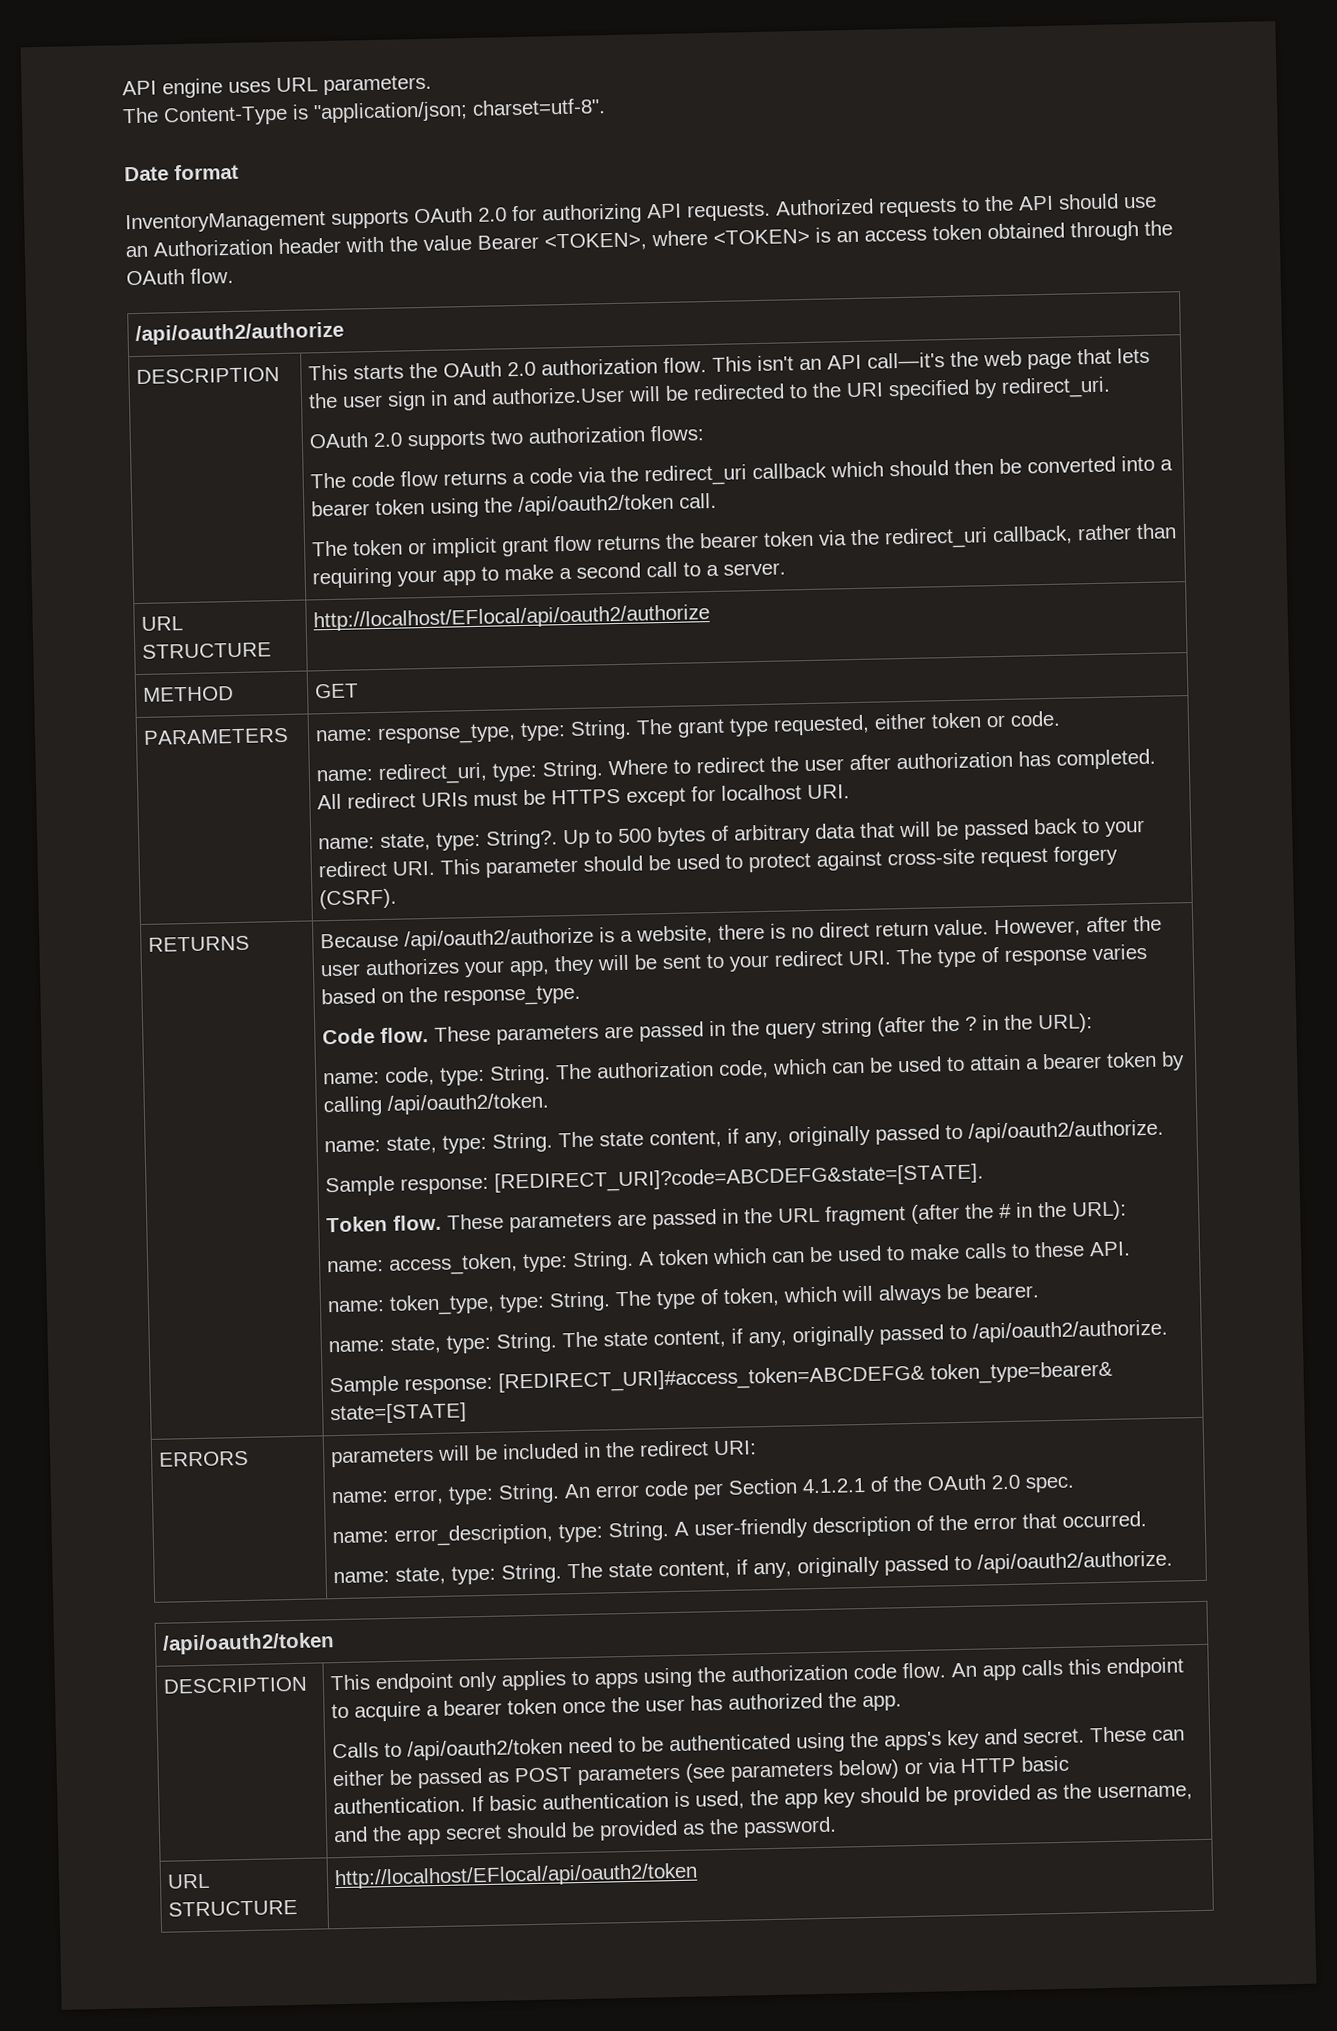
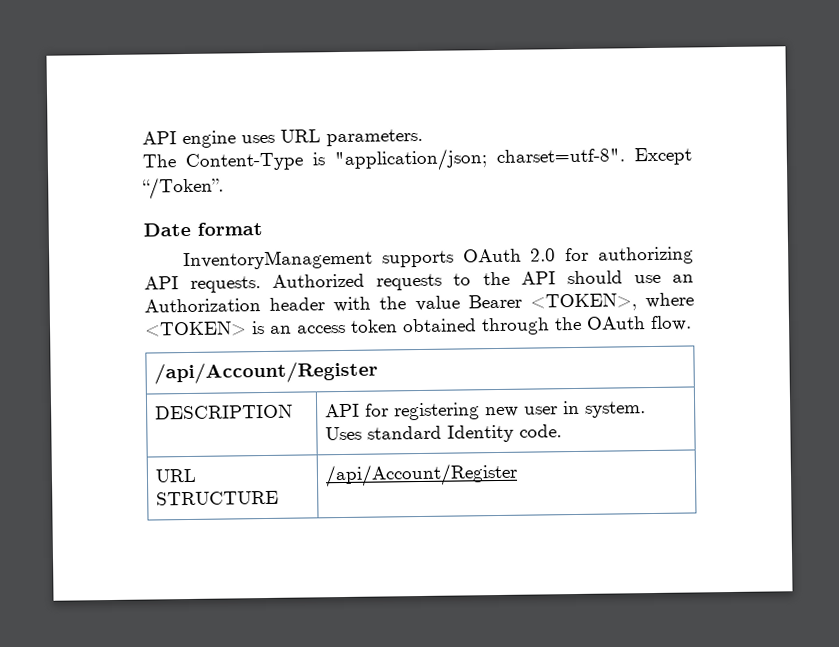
(606, 107) none -> [634,147,692,166] [142,176,224,200] Except “/Token”.
[135,321,345,346] [136,366,281,384] [308,347,1151,381] [308,376,1112,411] [309,425,705,451] [310,455,1174,489] [311,492,718,518] [311,523,1178,558] [312,561,787,589] [141,616,184,631] [142,642,273,659] [313,604,711,632] [143,686,235,702] [314,683,360,699] [143,727,290,745] [315,710,1062,746] [316,748,1157,786] [317,784,851,810] [318,818,1146,851] [318,845,1119,878] [319,888,398,910] [148,935,251,952] [320,915,1163,951] [320,943,1148,978] [321,984,582,1007] [322,1013,1094,1045] [323,1051,1186,1086] [323,1092,550,1117] [324,1119,1165,1154] [325,1163,985,1197] [326,1200,1128,1233] [327,1241,1132,1276] [327,1282,1040,1316] [328,1319,1169,1354] [329,1360,1114,1397] [330,1402,468,1425] [159,1450,250,1467] [331,1440,758,1468] [331,1474,1076,1505] [332,1511,1148,1547] [333,1550,1174,1585] [162,1632,336,1655] [163,1676,309,1694] [330,1657,1185,1694] [331,1692,903,1722] [332,1726,1186,1761] [332,1755,1070,1789] [333,1783,1194,1815] [333,1816,838,1845] [167,1873,211,1889] [168,1899,299,1917] [334,1862,699,1890] /api/oauth2/authorize // DESCRIPTION | This starts the OAuth 2.0 authorization flow. This isn't an API call—it's the web page that lets the user sign in and authorize.User will be redirected to the URI specified by redirect_uri. // OAuth 2.0 supports two authorization flows: // The code flow returns a code via the redirect_uri callback which should then be converted into a bearer token using the /api/oauth2/token call. // The token or implicit grant flow returns the bearer token via the redirect_uri callback, rather than requiring your app to make a second call to a server. // URL STRUCTURE | http://localhost/EFlocal/api/oauth2/authorize // METHOD | GET // PARAMETERS | name: response_type, type: String. The grant type requested, either token or code. // name: redirect_uri, type: String. Where to redirect the user after authorization has completed. All redirect URIs must be HTTPS except for localhost URI. // name: state, type: String?. Up to 500 bytes of arbitrary data that will be passed back to your redirect URI. This parameter should be used to protect against cross-site request forgery (CSRF). // RETURNS | Because /api/oauth2/authorize is a website, there is no direct return value. However, after the user authorizes your app, they will be sent to your redirect URI. The type of response varies based on the response_type. // Code flow. These parameters are passed in the query string (after the ? in the URL): // name: code, type: String. The authorization code, which can be used to attain a bearer token by calling /api/oauth2/token. // name: state, type: String. The state content, if any, originally passed to /api/oauth2/authorize. // Sample response: [REDIRECT_URI]?code=ABCDEFG&state=[STATE]. // Token flow. These parameters are passed in the URL fragment (after the # in the URL): // name: access_token, type: String. A token which can be used to make calls to these API. // name: token_type, type: String. The type of token, which will always be bearer. // name: state, type: String. The state content, if any, originally passed to /api/oauth2/authorize. // Sample response: [REDIRECT_URI]#access_token=ABCDEFG& token_type=bearer& state=[STATE] // ERRORS | parameters will be included in the redirect URI: // name: error, type: String. An error code per Section 4.1.2.1 of the OAuth 2.0 spec. // name: error_description, type: String. A user-friendly description of the error that occurred. // name: state, type: String. The state content, if any, originally passed to /api/oauth2/authorize. // /api/oauth2/token // DESCRIPTION | This endpoint only applies to apps using the authorization code flow. An app calls this endpoint to acquire a bearer token once the user has authorized the app. // Calls to /api/oauth2/token need to be authenticated using the apps's key and secret. These can either be passed as POST parameters (see parameters below) or via HTTP basic authentication. If basic authentication is used, the app key should be provided as the username, and the app secret should be provided as the password. // URL STRUCTURE | http://localhost/EFlocal/api/oauth2/token -> [154,360,379,385] [155,404,294,420] [325,400,647,421] [325,424,563,443] [155,468,198,483] [156,490,280,506] [325,462,519,488] /api/Account/Register // DESCRIPTION | API for registering new user in system. Uses standard Identity code. // URL STRUCTURE | /api/Account/Register

